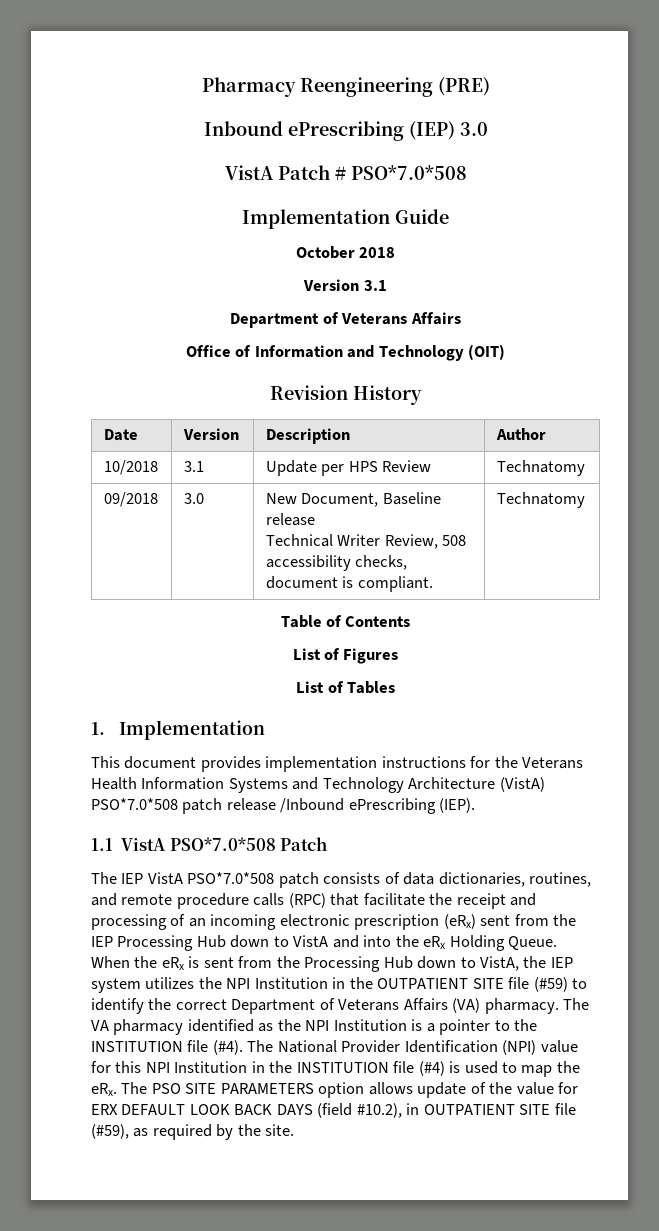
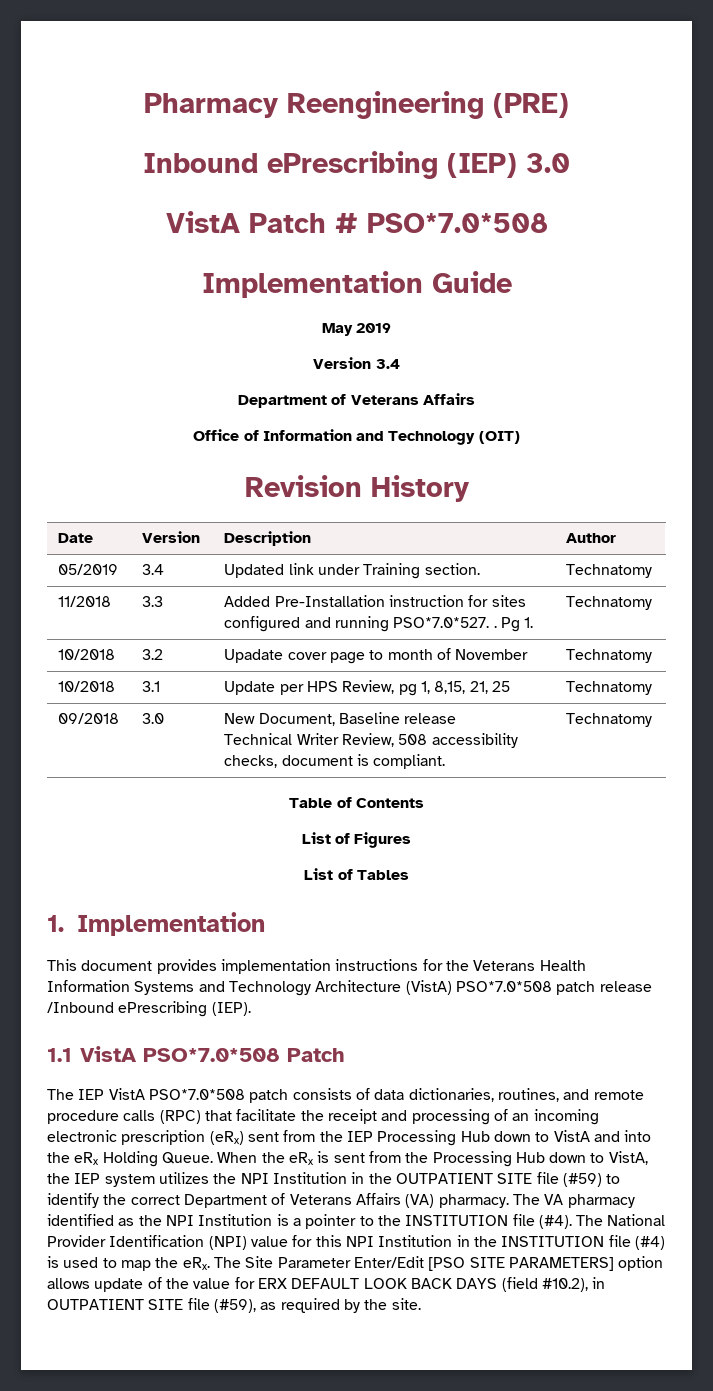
[295,246,396,259] [303,279,387,291] October 2018 // Version 3.1 -> [321,323,392,336] [313,357,400,369] May 2019 // Version 3.4
(546, 434) none -> [58,564,119,575] [142,564,165,575] [224,563,480,579] [566,564,653,578] [58,596,112,607] [142,596,164,607] [224,595,526,607] [224,616,534,632] [566,596,653,610] [58,649,116,660] [142,649,164,660] [224,648,529,664] [566,649,653,663] // 05/2019 | 3.4 | Updated link under Training section. | Technatomy // 11/2018 | 3.3 | Added Pre-Installation instruction for sites configured and running PSO*7.0*527. . Pg 1. | Technatomy // 10/2018 | 3.2 | Upadate cover page to month of November | Technatomy
[382,460,432,472] Review -> [342,680,510,696] Review, pg 1, 8,15, 21, 25
[151,1083,314,1094] PSO SITE PARAMETERS -> [245,1256,614,1271] Site Parameter Enter/Edit [PSO SITE PARAMETERS]

